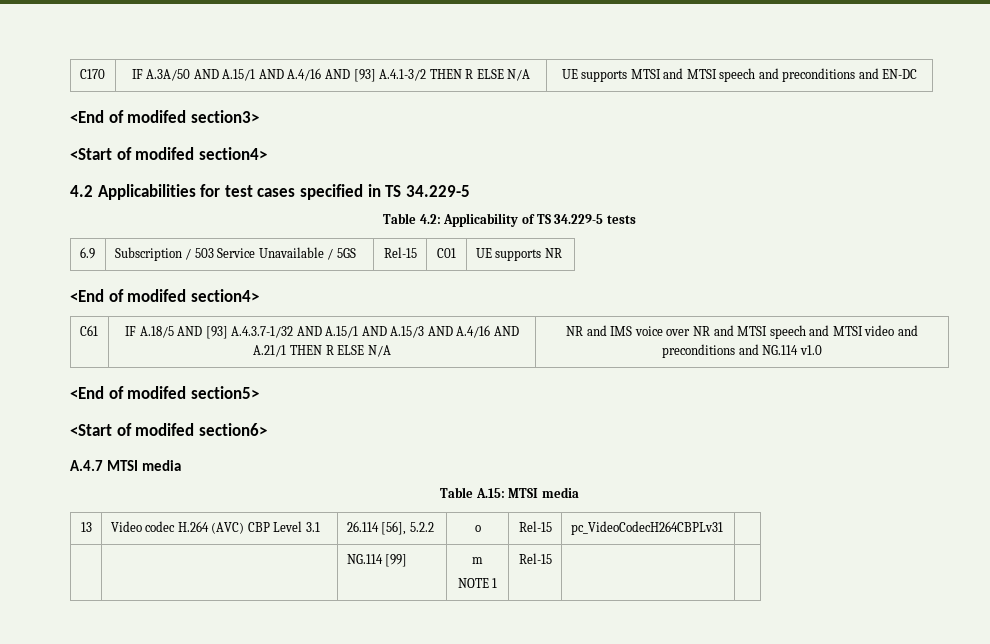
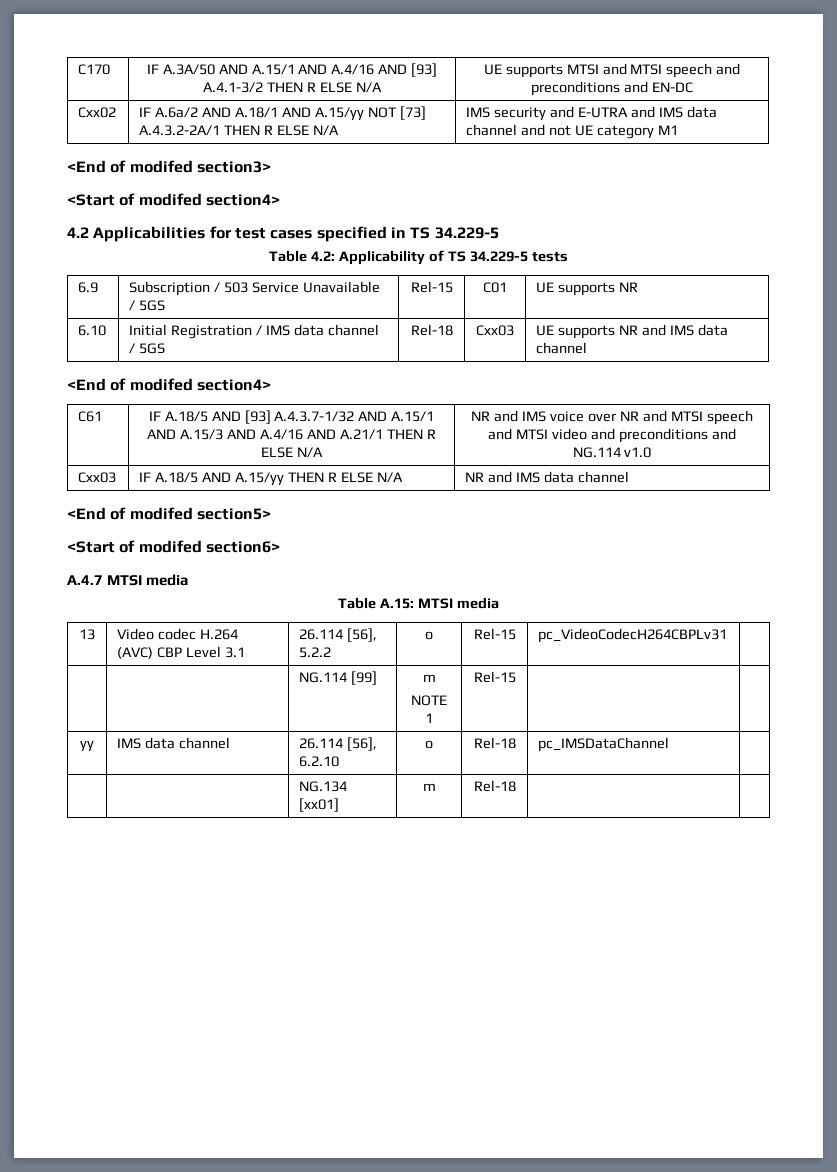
(918, 74) none -> [78,107,117,118] [139,106,426,121] [139,125,339,136] [466,106,717,121] [466,124,678,139] // Cxx02 | IF A.6a/2 AND A.18/1 AND A.15/yy NOT [73] A.4.3.2-2A/1 THEN R ELSE N/A | IMS security and E-UTRA and IMS data channel and not UE category M1
(562, 253) none -> [78,325,107,336] [129,324,379,339] [129,343,166,354] [410,324,453,336] [476,325,514,336] [536,324,728,339] [536,342,588,354] // 6.10 | Initial Registration / IMS data channel / 5GS | Rel-18 | Cxx03 | UE supports NR and IMS data channel
(822, 350) none -> [78,472,117,483] [139,472,403,486] [465,471,629,483] // Cxx03 | IF A.18/5 AND A.15/yy THEN R ELSE N/A | NR and IMS data channel
(552, 558) none -> [80,740,94,752] [117,737,230,749] [299,737,378,751] [299,756,340,767] [425,740,433,749] [473,737,516,749] [538,737,670,752] [299,781,348,792] [299,798,340,812] [422,783,436,791] [473,780,516,792] // yy | IMS data channel | 26.114 [56], 6.2.10 | o | Rel-18 | pc_IMSDataChannel | // | | NG.134 [xx01] | m | Rel-18 | |

